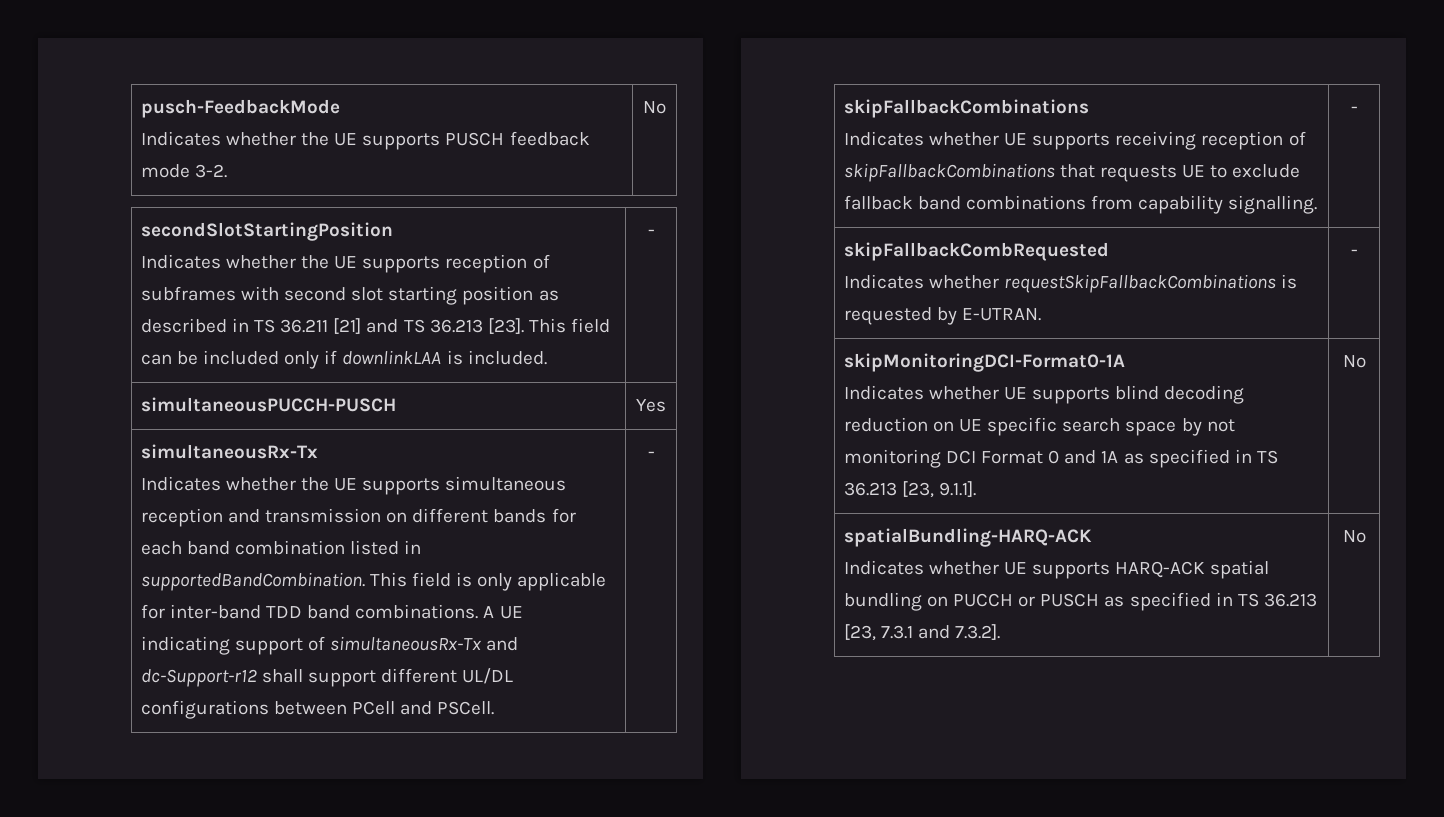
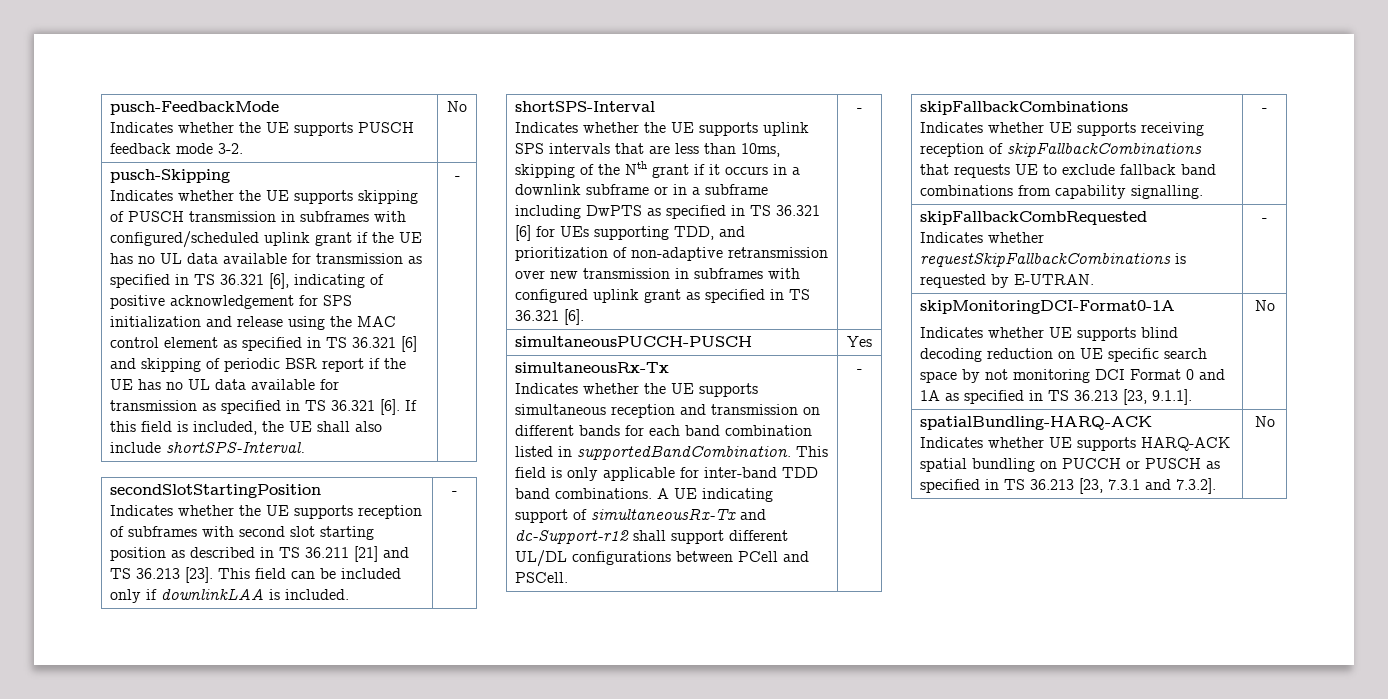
(666, 107) none -> [109,169,230,183] [109,190,418,204] [109,211,406,222] [109,231,422,248] [109,253,422,264] [109,273,384,289] [109,295,352,309] [109,316,396,330] [109,336,417,352] [109,358,406,372] [109,379,339,390] [109,399,417,415] [109,421,382,435] [109,441,305,453] [454,176,460,180] // pusch-Skipping // Indicates whether the UE supports skipping of PUSCH transmission in subframes with configured/scheduled uplink grant if the UE has no UL data available for transmission as specified in TS 36.321 [6], indicating of positive acknowledgement for SPS initialization and release using the MAC control element as specified in TS 36.321 [6] and skipping of periodic BSR report if the UE has no UL data available for transmission as specified in TS 36.321 [6]. If this field is included, the UE shall also include shortSPS-Interval. | -
(655, 232) none -> [514,101,655,112] [514,122,809,136] [514,143,780,157] [514,161,800,178] [514,184,768,195] [514,205,820,219] [514,225,745,241] [514,247,828,261] [514,268,800,279] [514,289,810,303] [514,309,584,325] [857,108,862,112] // shortSPS-Interval // Indicates whether the UE supports uplink SPS intervals that are less than 10ms, skipping of the Nth grant if it occurs in a downlink subframe or in a subframe including DwPTS as specified in TS 36.321 [6] for UEs supporting TDD, and prioritization of non-adaptive retransmission over new transmission in subframes with configured uplink grant as specified in TS 36.321 [6]. | -

